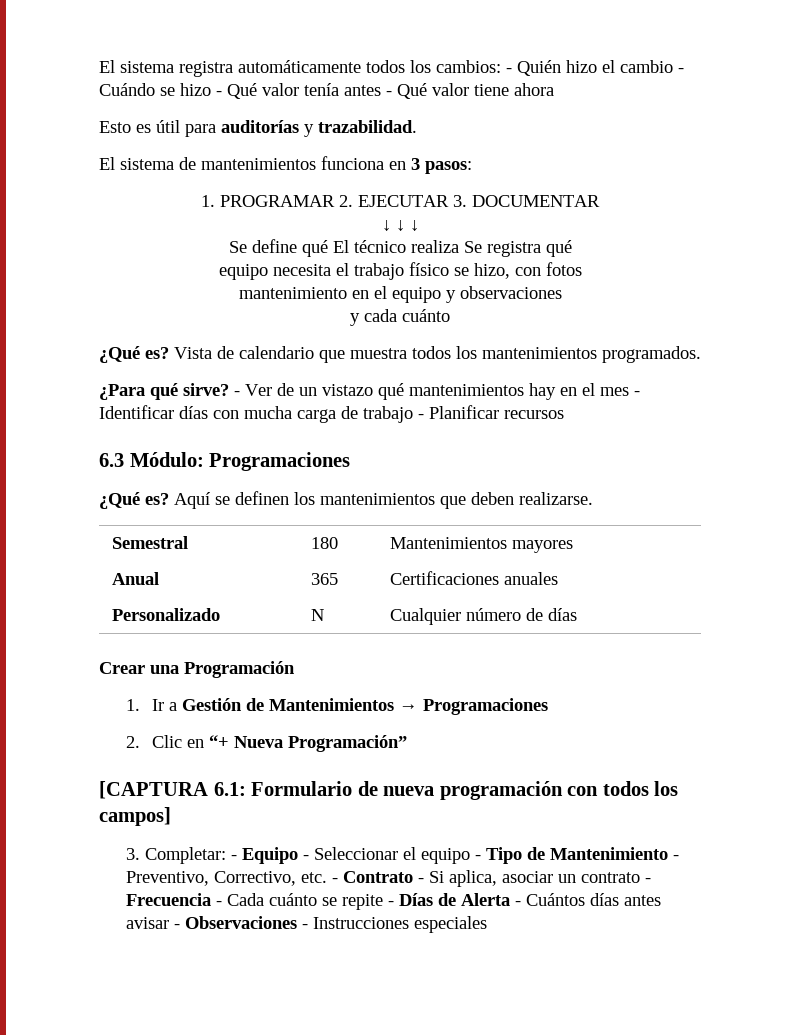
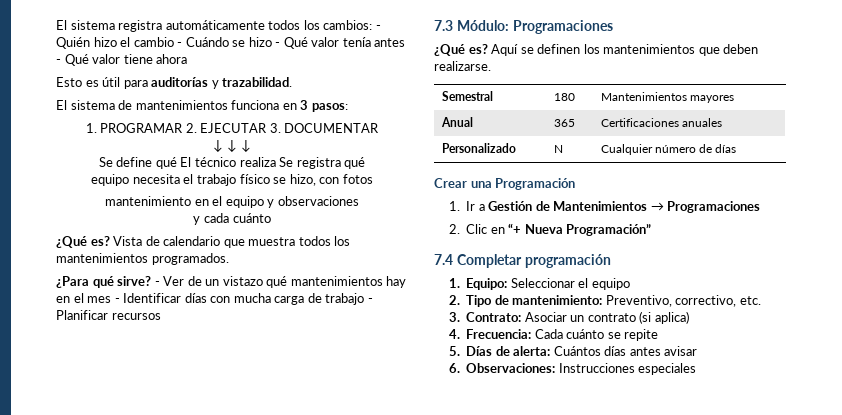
[99,453,124,467] 6.3 -> [434,20,453,31] 7.3
[99,781,679,800] [99,807,171,826] [125,847,309,864] [CAPTURA 6.1: Formulario de nueva programación con todos los campos] // 3. Completar: - Equipo - -> [434,254,611,268] [448,278,508,290] 7.4 Completar programación // 1. Equipo:
[474,855,481,860] - -> [448,295,460,305] // 2.
[549,847,679,860] [125,870,651,887] [125,893,222,906] Mantenimiento - Preventivo, Correctivo, etc. - Contrato - Si aplica, asociar un contrato - Frecuencia - -> [512,295,761,307] [448,311,689,324] [448,329,532,339] mantenimiento: Preventivo, correctivo, etc. // 3. Contrato: Asociar un contrato (si aplica) // 4. Frecuencia:
[387,901,394,906] - -> [448,346,460,356] // 5.
[460,893,521,906] Alerta - -> [513,346,551,356] alerta:
[173,916,308,929] - Observaciones - -> [448,363,556,373] // 6. Observaciones:

